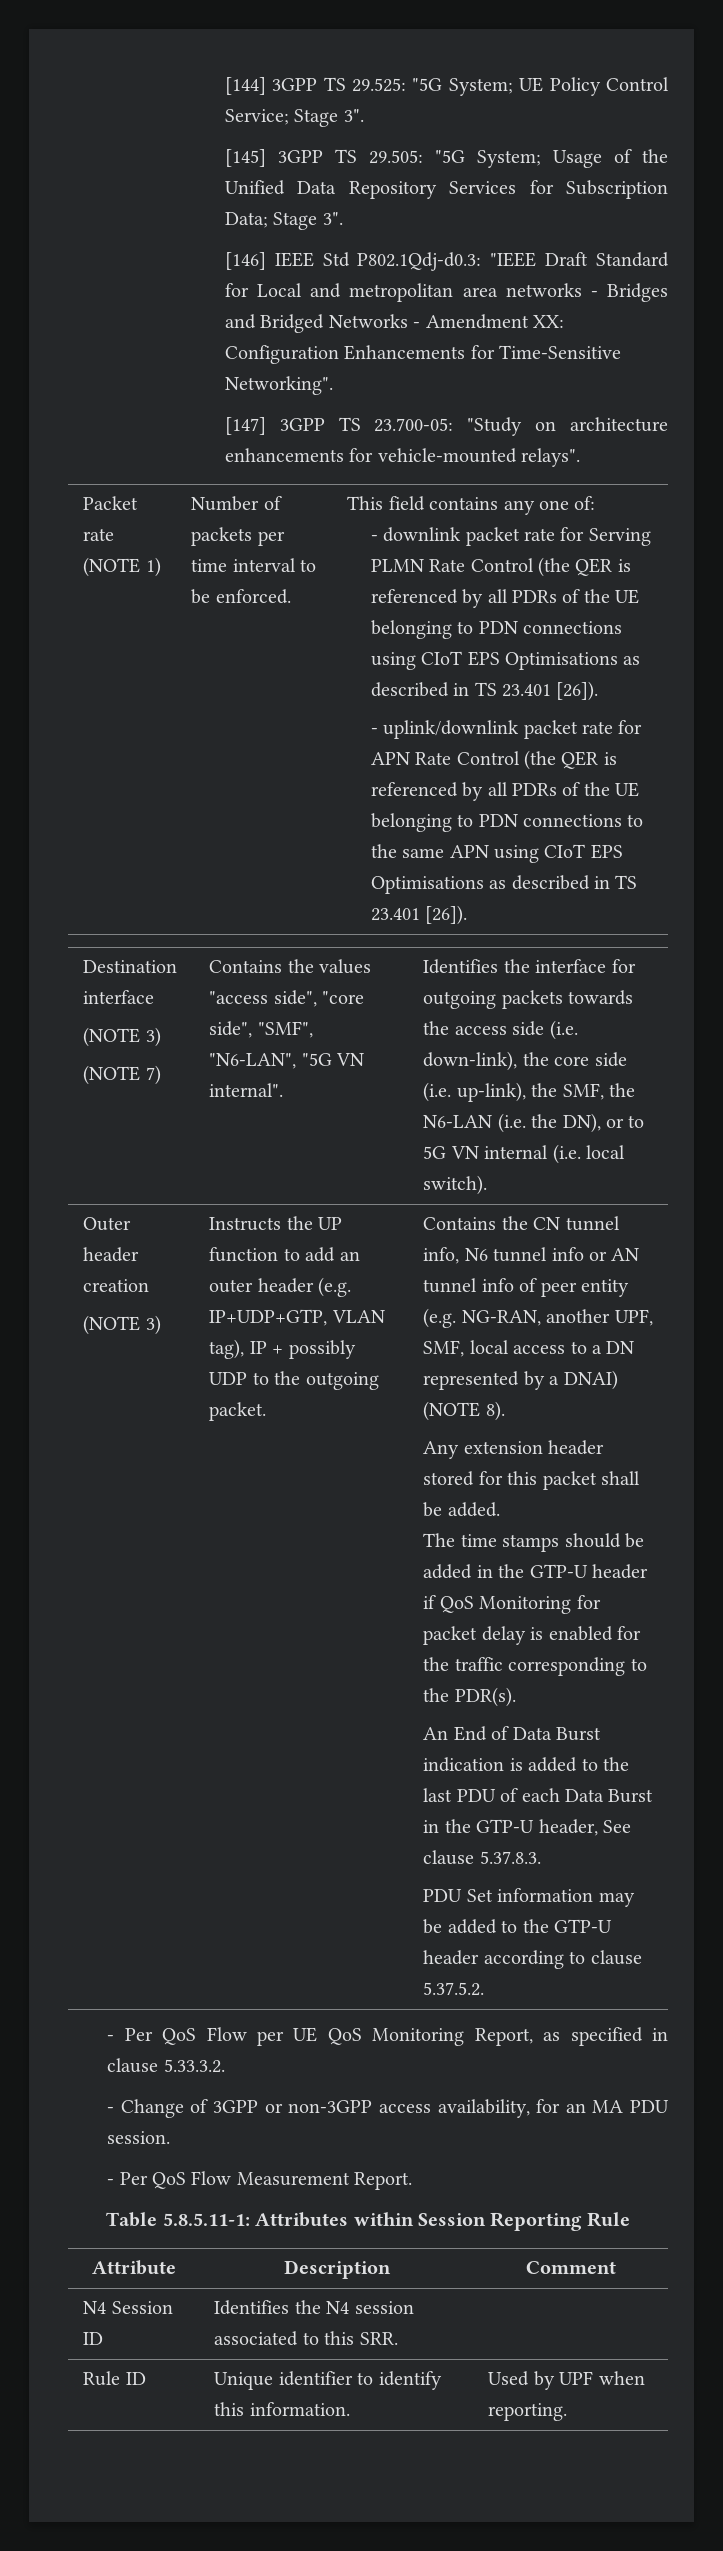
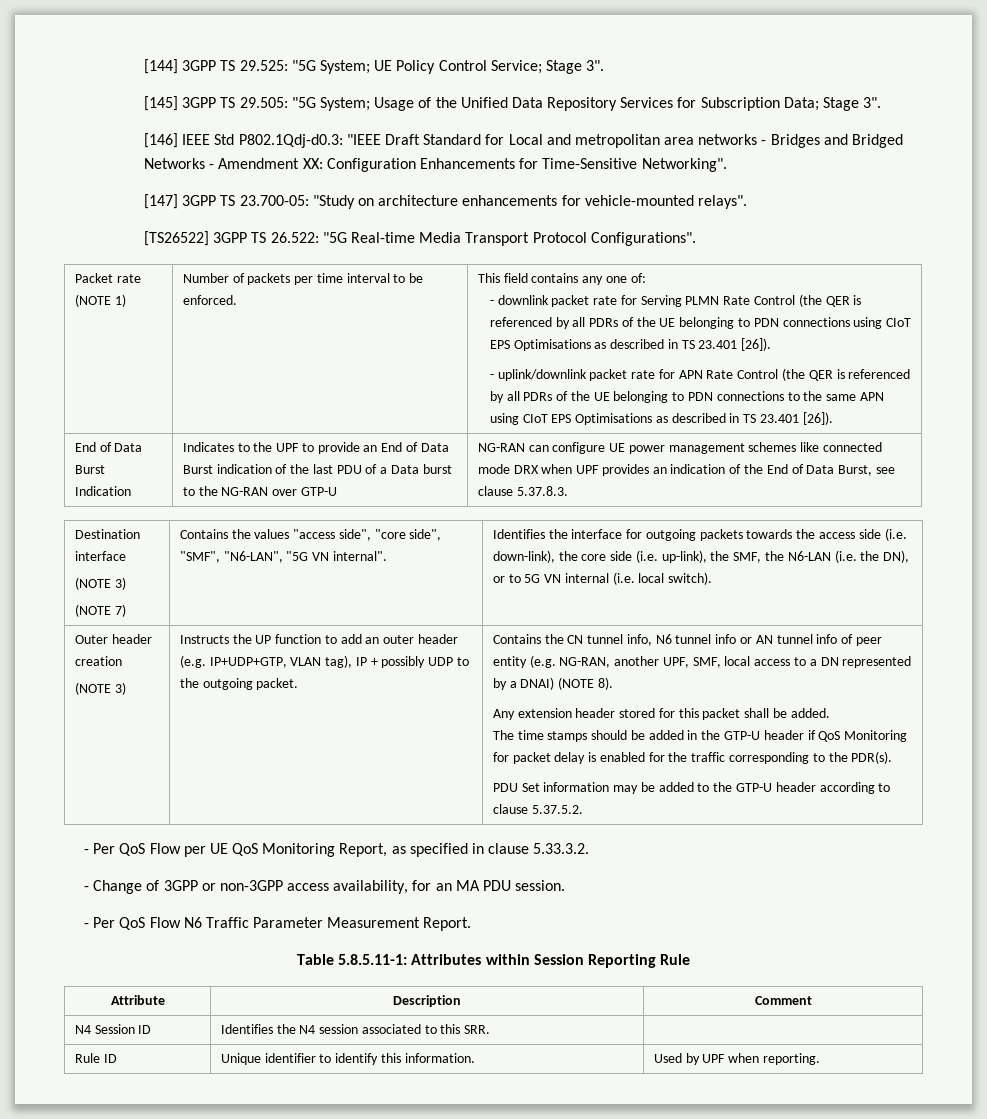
(581, 457) none -> [144,231,696,246] // [TS26522] 3GPP TS 26.522: "5G Real-time Media Transport Protocol Configurations".
(468, 915) none -> [74,442,143,452] [74,465,105,474] [74,486,131,496] [182,442,449,454] [182,464,452,474] [182,486,337,496] [477,442,883,454] [477,464,895,476] [477,486,568,496] // End of Data Burst Indication | Indicates to the UPF to provide an End of Data Burst indication of the last PDU of a Data burst to the NG-RAN over GTP-U | NG-RAN can configure UE power management schemes like connected mode DRX when UPF provides an indication of the End of Data Burst, see clause 5.37.8.3.
[423,1726,601,1741] [423,1757,629,1772] [423,1788,654,1803] [423,1819,631,1836] [423,1850,541,1865] // An End of Data Burst indication is added to the last PDU of each Data Burst in the GTP-U header, See clause 5.37.8.3. -> (893, 757) none
(232, 2178) none -> [183,917,324,928] N6 Traffic Parameter

